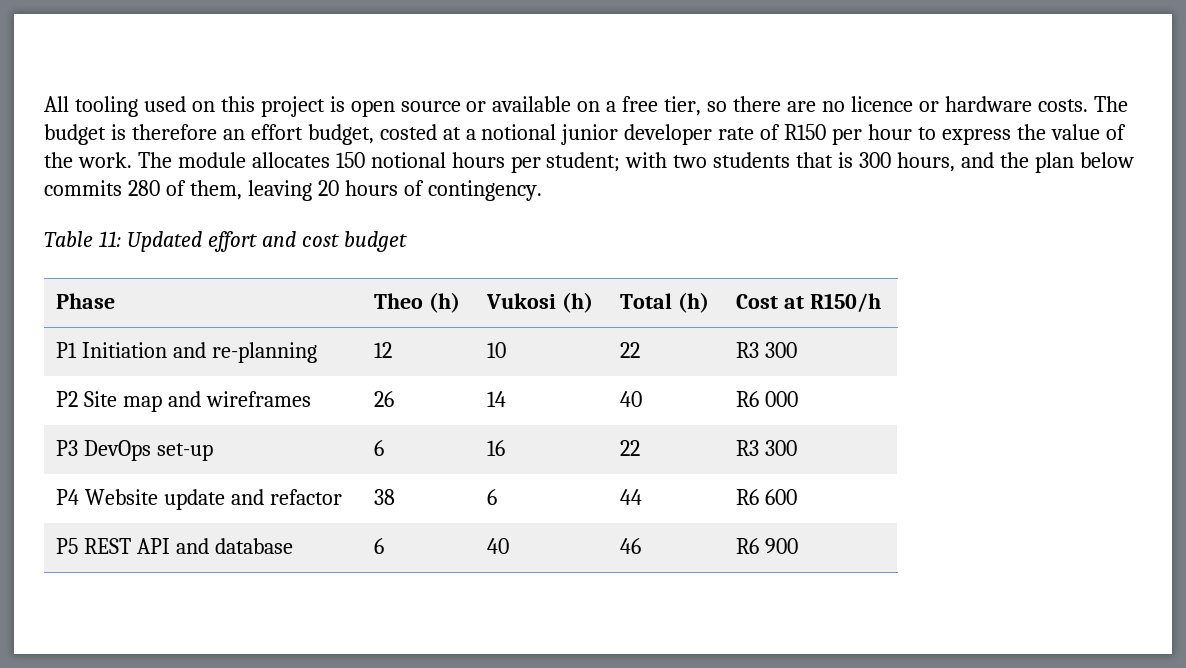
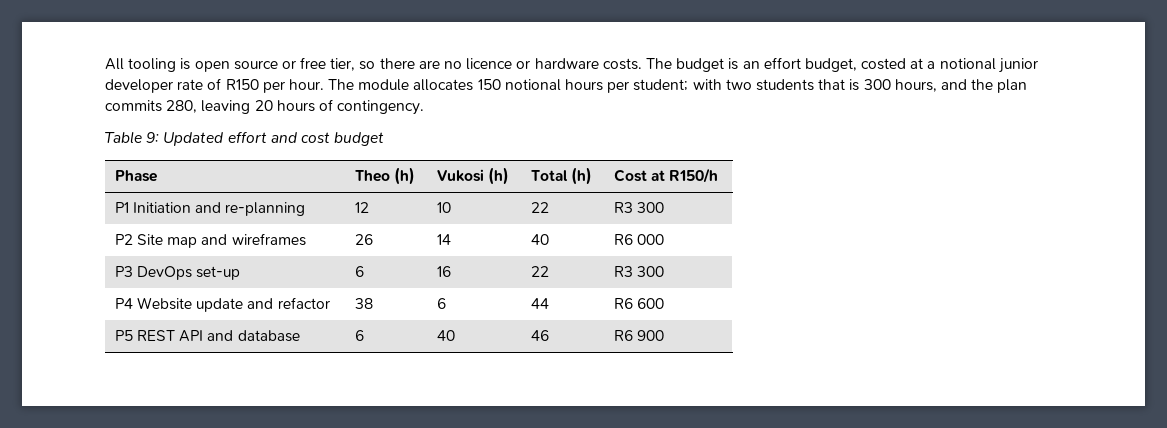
[143,96,325,117] used on this project -> (177, 65) none
[492,96,617,112] available on a -> (296, 64) none
[131,124,217,140] therefore -> (739, 64) none
[868,124,1126,145] [44,152,132,168] hour to express the value of the work. -> [288,79,324,90] hour.
[1079,152,1134,168] [44,180,242,200] below commits 280 of them, -> [105,100,198,113] commits 280,
[98,231,121,247] 11: -> [146,132,160,143] 9:

